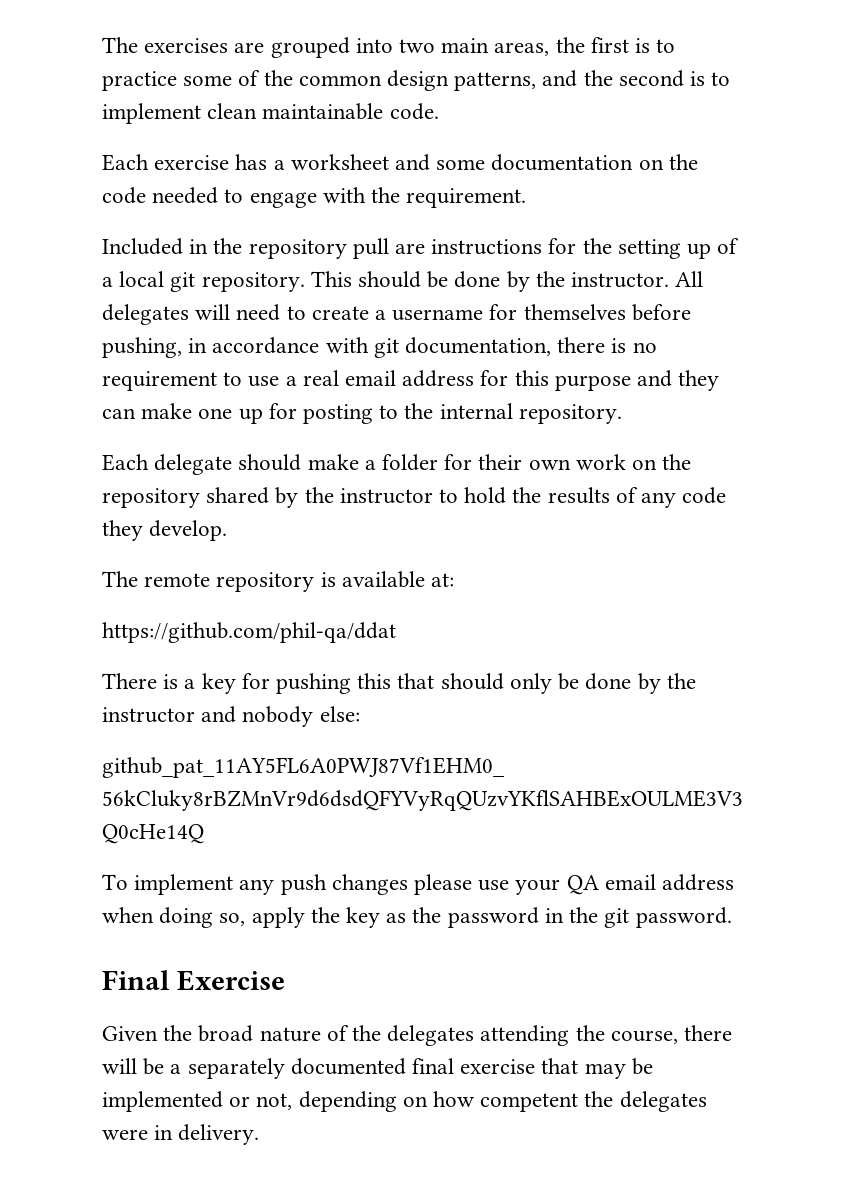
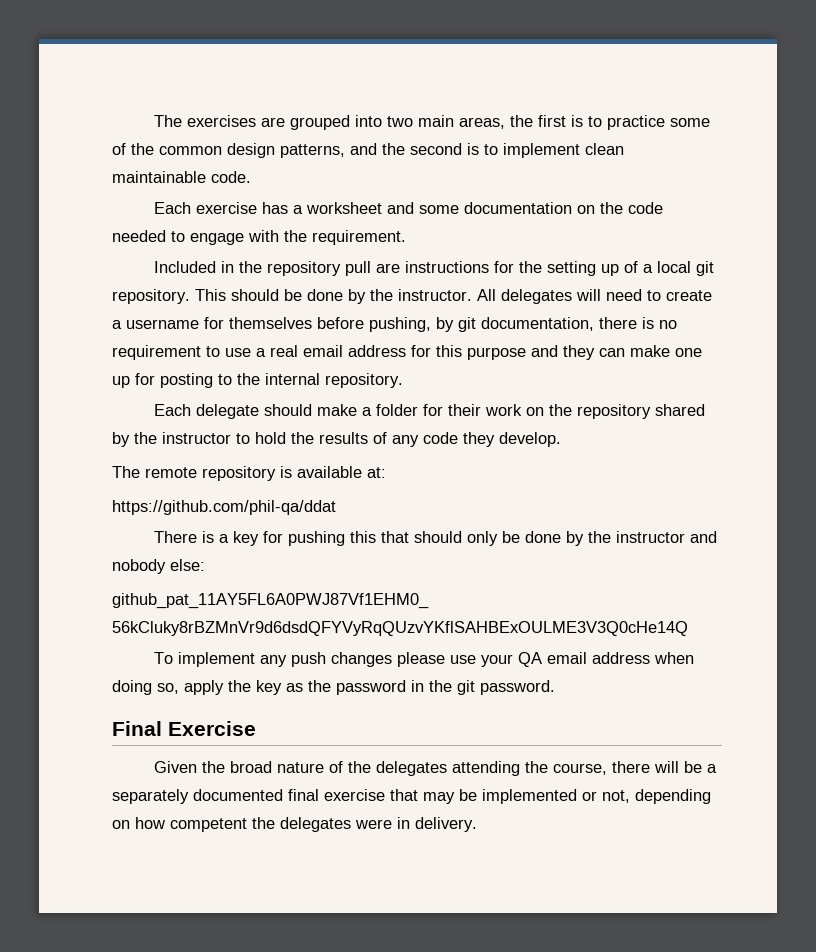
[188,337,369,354] in accordance with -> [436,317,454,332] by
[528,459,571,470] own -> (482, 410) none

